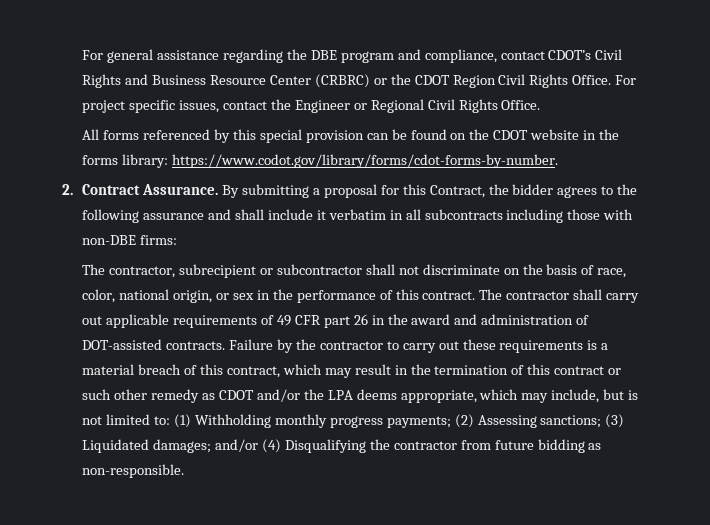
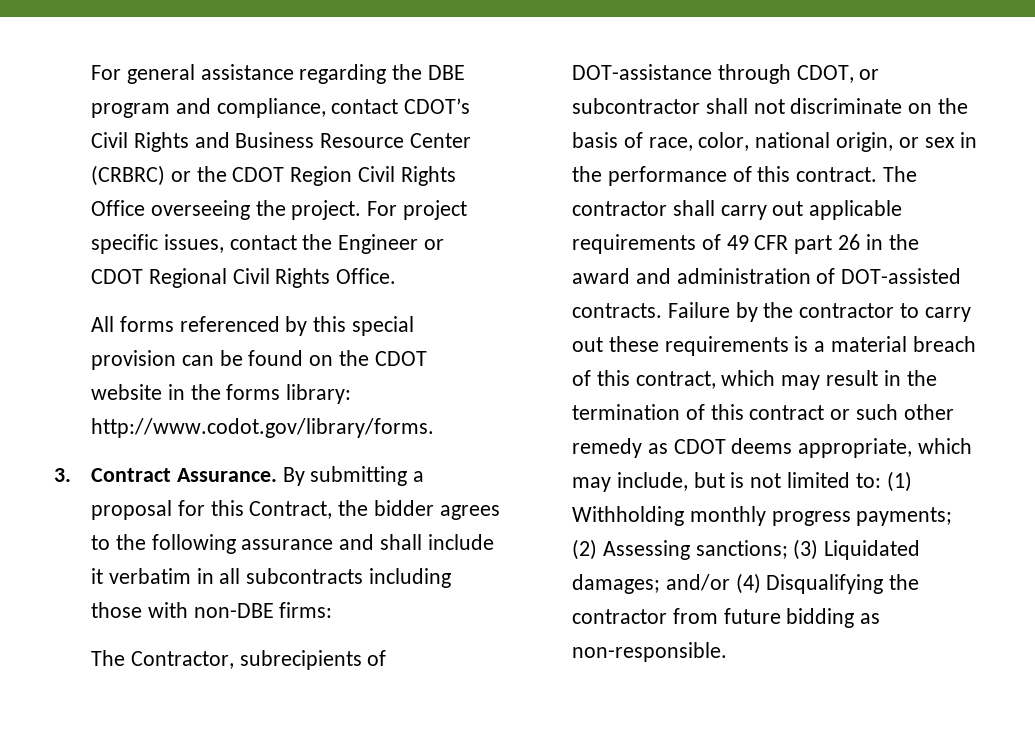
[572,75,612,85] Office. -> [91,200,362,220] Office overseeing the project.
(367, 106) none -> [91,269,144,284] CDOT
[172,154,559,168] [62,184,73,195] https://www.codot.gov/library/forms/cdot-forms-by-number. // 2. -> [91,418,435,438] [54,468,71,482] http://www.codot.gov/library/forms. // 3.
[109,264,257,278] contractor, subrecipient -> [130,650,387,670] [572,64,854,84] Contractor, subrecipients of DOT-assistance through CDOT,
[256,389,353,402] and/or the LPA -> (726, 446) none

